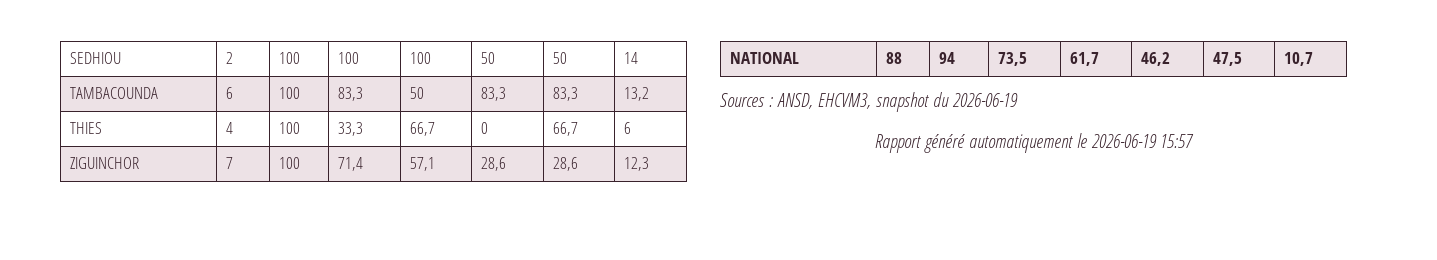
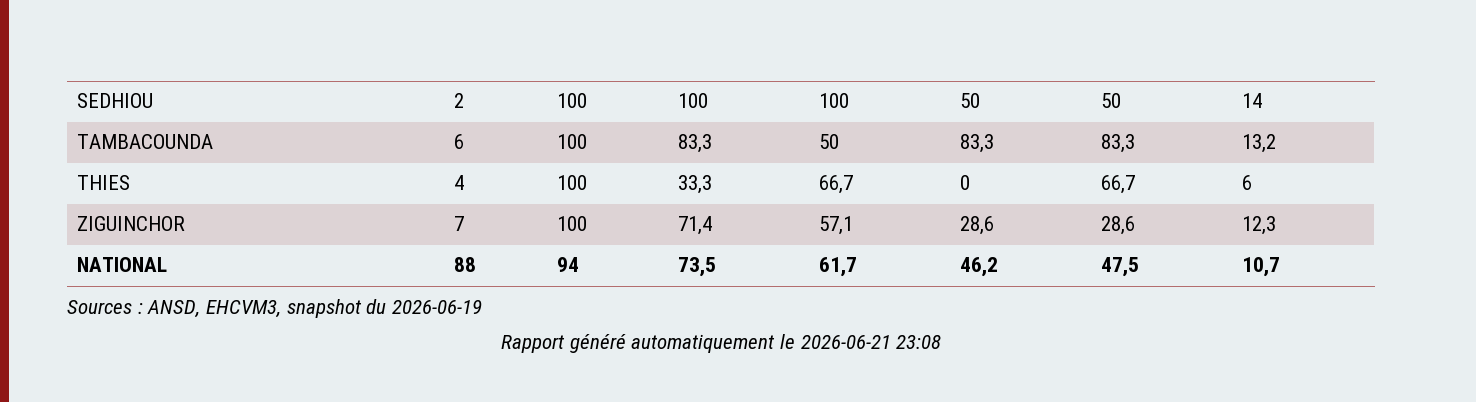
[1090,134,1195,148] 2026-06-19 15:57 -> [800,335,942,349] 2026-06-21 23:08

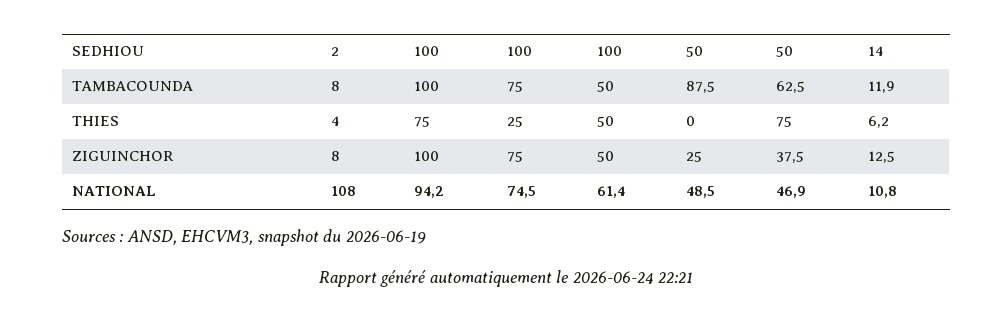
[453,134,464,149] [556,134,587,149] [677,134,712,153] [818,134,839,149] [959,134,994,153] [1100,134,1135,153] [1241,134,1276,153] 6 | 100 | 83,3 | 50 | 83,3 | 83,3 | 13,2 -> [330,81,340,91] [413,81,439,91] [506,81,523,92] [596,81,614,92] [685,81,715,93] [775,81,805,93] [867,81,895,93] 8 | 100 | 75 | 50 | 87,5 | 62,5 | 11,9
[556,175,587,190] [677,175,712,194] [818,175,853,194] 100 | 33,3 | 66,7 -> [413,116,430,127] [506,116,523,127] [596,116,614,127] 75 | 25 | 50
[1100,175,1135,194] [1241,175,1252,190] 66,7 | 6 -> [775,116,792,127] [867,116,889,128] 75 | 6,2
[453,216,464,231] [556,216,587,231] [677,216,712,235] [818,216,853,235] [959,216,994,235] [1100,216,1135,235] [1241,216,1276,235] [76,257,167,272] [453,257,476,272] [556,257,579,272] [677,257,716,277] [818,257,857,277] [959,257,998,277] [1100,257,1139,277] [1241,257,1280,277] 7 | 100 | 71,4 | 57,1 | 28,6 | 28,6 | 12,3 // NATIONAL | 88 | 94 | 73,5 | 61,7 | 46,2 | 47,5 | 10,7 -> [330,151,340,161] [413,151,439,161] [506,151,523,162] [596,151,614,162] [685,151,702,162] [775,151,804,163] [867,151,895,163] [71,186,156,196] [330,186,356,196] [413,186,444,198] [506,186,536,198] [596,186,625,198] [685,186,715,198] [775,186,806,198] [867,186,897,198] 8 | 100 | 75 | 50 | 25 | 37,5 | 12,5 // NATIONAL | 108 | 94,2 | 74,5 | 61,4 | 48,5 | 46,9 | 10,8
[800,335,942,349] 2026-06-21 23:08 -> [572,271,694,284] 2026-06-24 22:21

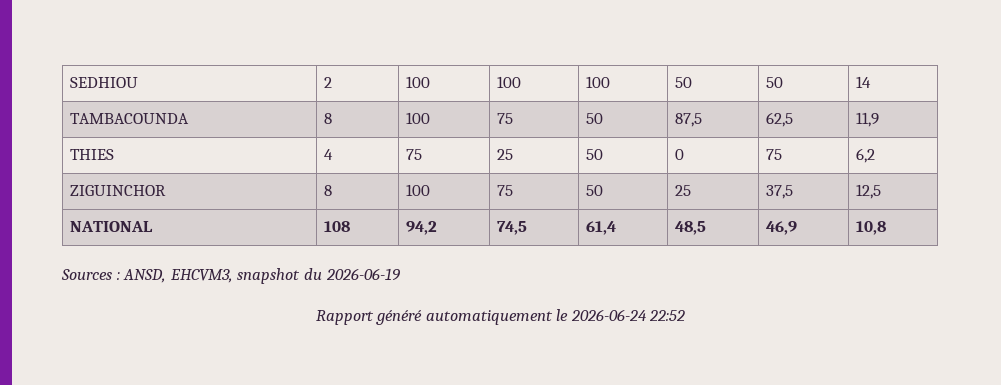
[658,272,694,283] 22:21 -> [649,310,686,321] 22:52

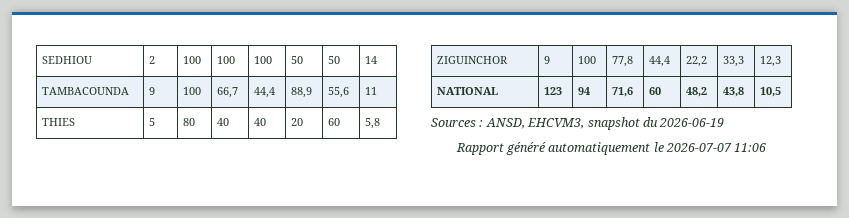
[324,113,333,124] [406,112,431,124] [497,113,514,124] [586,113,604,124] [675,113,703,127] [766,112,794,127] [856,112,880,127] [70,149,115,160] [324,149,334,160] [406,149,423,160] [497,149,514,160] [586,149,604,160] [675,149,685,160] [766,149,783,160] [856,148,876,163] 8 | 100 | 75 | 50 | 87,5 | 62,5 | 11,9 // THIES | 4 | 75 | 25 | 50 | 0 | 75 | 6,2 -> [149,87,156,95] [183,87,202,95] [217,87,239,98] [254,87,276,98] [291,87,313,98] [328,87,350,98] [365,87,378,95] [42,118,76,126] [149,118,156,126] [183,118,196,126] [217,118,230,126] [254,118,267,126] [291,118,304,126] [328,118,341,126] [365,118,381,129] 9 | 100 | 66,7 | 44,4 | 88,9 | 55,6 | 11 // THIES | 5 | 80 | 40 | 40 | 20 | 60 | 5,8
[324,185,333,196] [406,184,431,196] [497,185,514,196] [586,185,604,196] [675,185,692,196] [766,185,794,199] [856,184,882,199] [70,221,154,232] [324,221,351,232] [406,221,438,235] [497,221,528,235] [586,221,617,235] [675,221,707,235] [766,221,798,235] [856,221,887,235] 8 | 100 | 75 | 50 | 25 | 37,5 | 12,5 // NATIONAL | 108 | 94,2 | 74,5 | 61,4 | 48,5 | 46,9 | 10,8 -> [544,56,551,64] [578,56,597,64] [612,56,634,67] [649,56,671,67] [686,56,708,67] [723,56,745,67] [760,56,782,67] [437,87,499,95] [544,87,563,95] [578,87,591,95] [612,87,634,97] [649,87,662,95] [686,87,708,97] [723,87,745,97] [760,87,782,97] 9 | 100 | 77,8 | 44,4 | 22,2 | 33,3 | 12,3 // NATIONAL | 123 | 94 | 71,6 | 60 | 48,2 | 43,8 | 10,5
[570,309,686,321] 2026-06-24 22:52 -> [666,143,767,152] 2026-07-07 11:06

